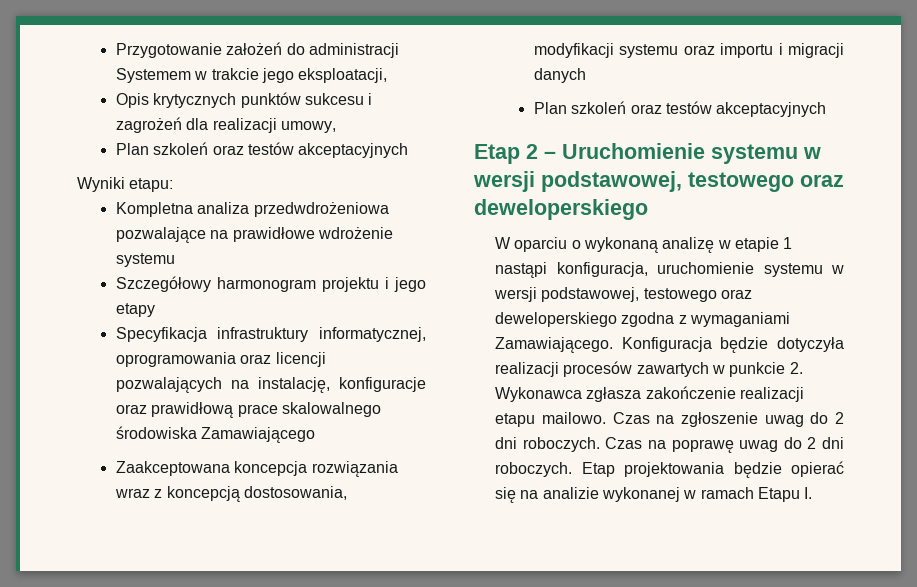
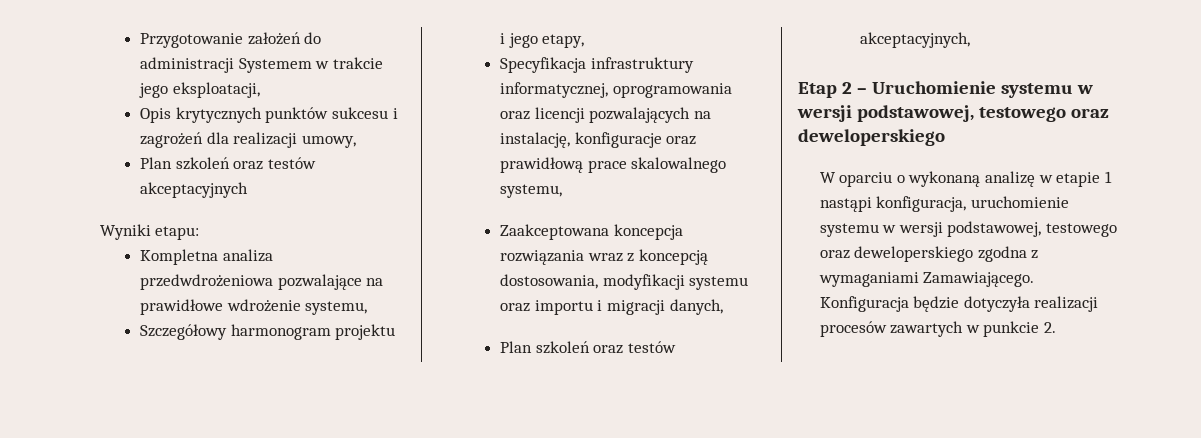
[115,253,175,267] systemu -> [305,301,368,315] systemu,
[115,303,155,317] etapy -> [542,34,585,48] etapy,
[115,426,316,443] środowiska Zamawiającego -> [500,184,563,198] systemu,
[533,68,586,83] [533,101,827,117] danych // Plan szkoleń oraz testów akceptacyjnych -> [669,299,723,315] [500,341,676,354] [860,32,971,48] danych, // Plan szkoleń oraz testów akceptacyjnych,
[495,386,805,402] [495,412,844,427] [495,437,844,453] [495,461,844,478] [495,487,813,503] Wykonawca zgłasza zakończenie realizacji etapu mailowo. Czas na zgłoszenie uwag do 2 dni roboczych. Czas na poprawę uwag do 2 dni roboczych. Etap projektowania będzie opierać się na analizie wykonanej w ramach Etapu I. -> (1057, 327) none

